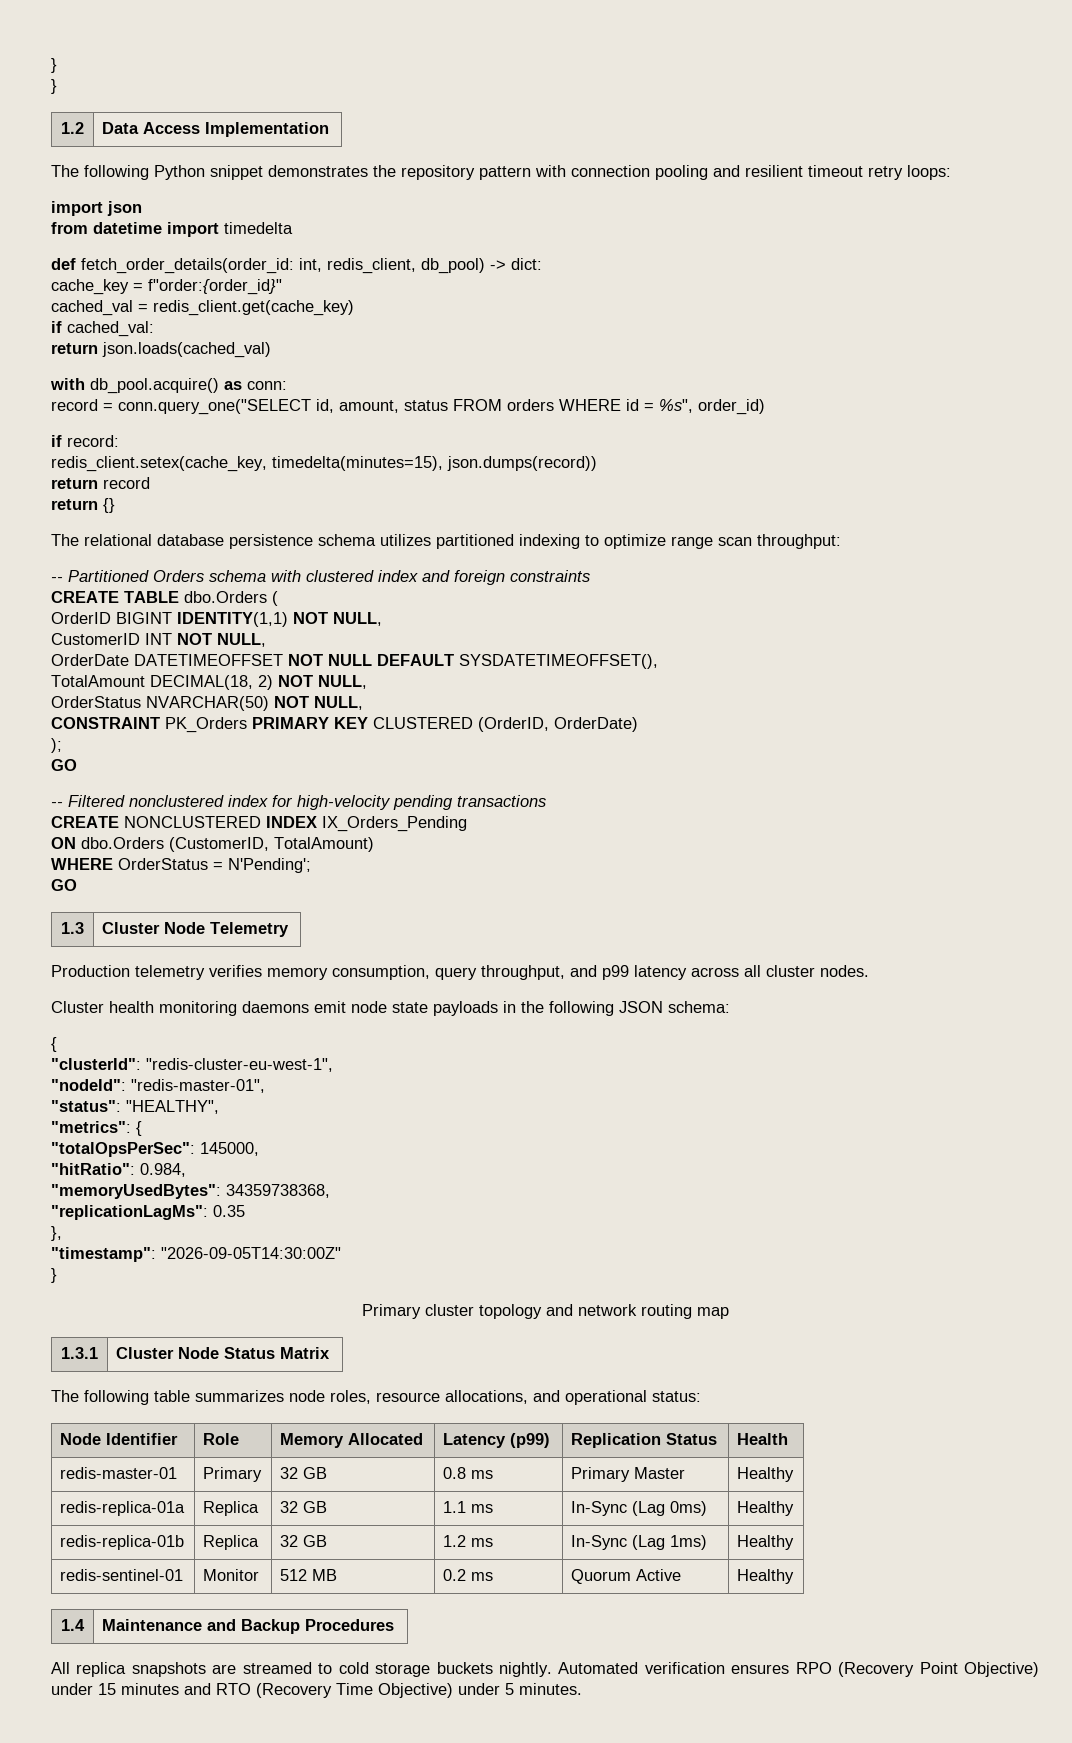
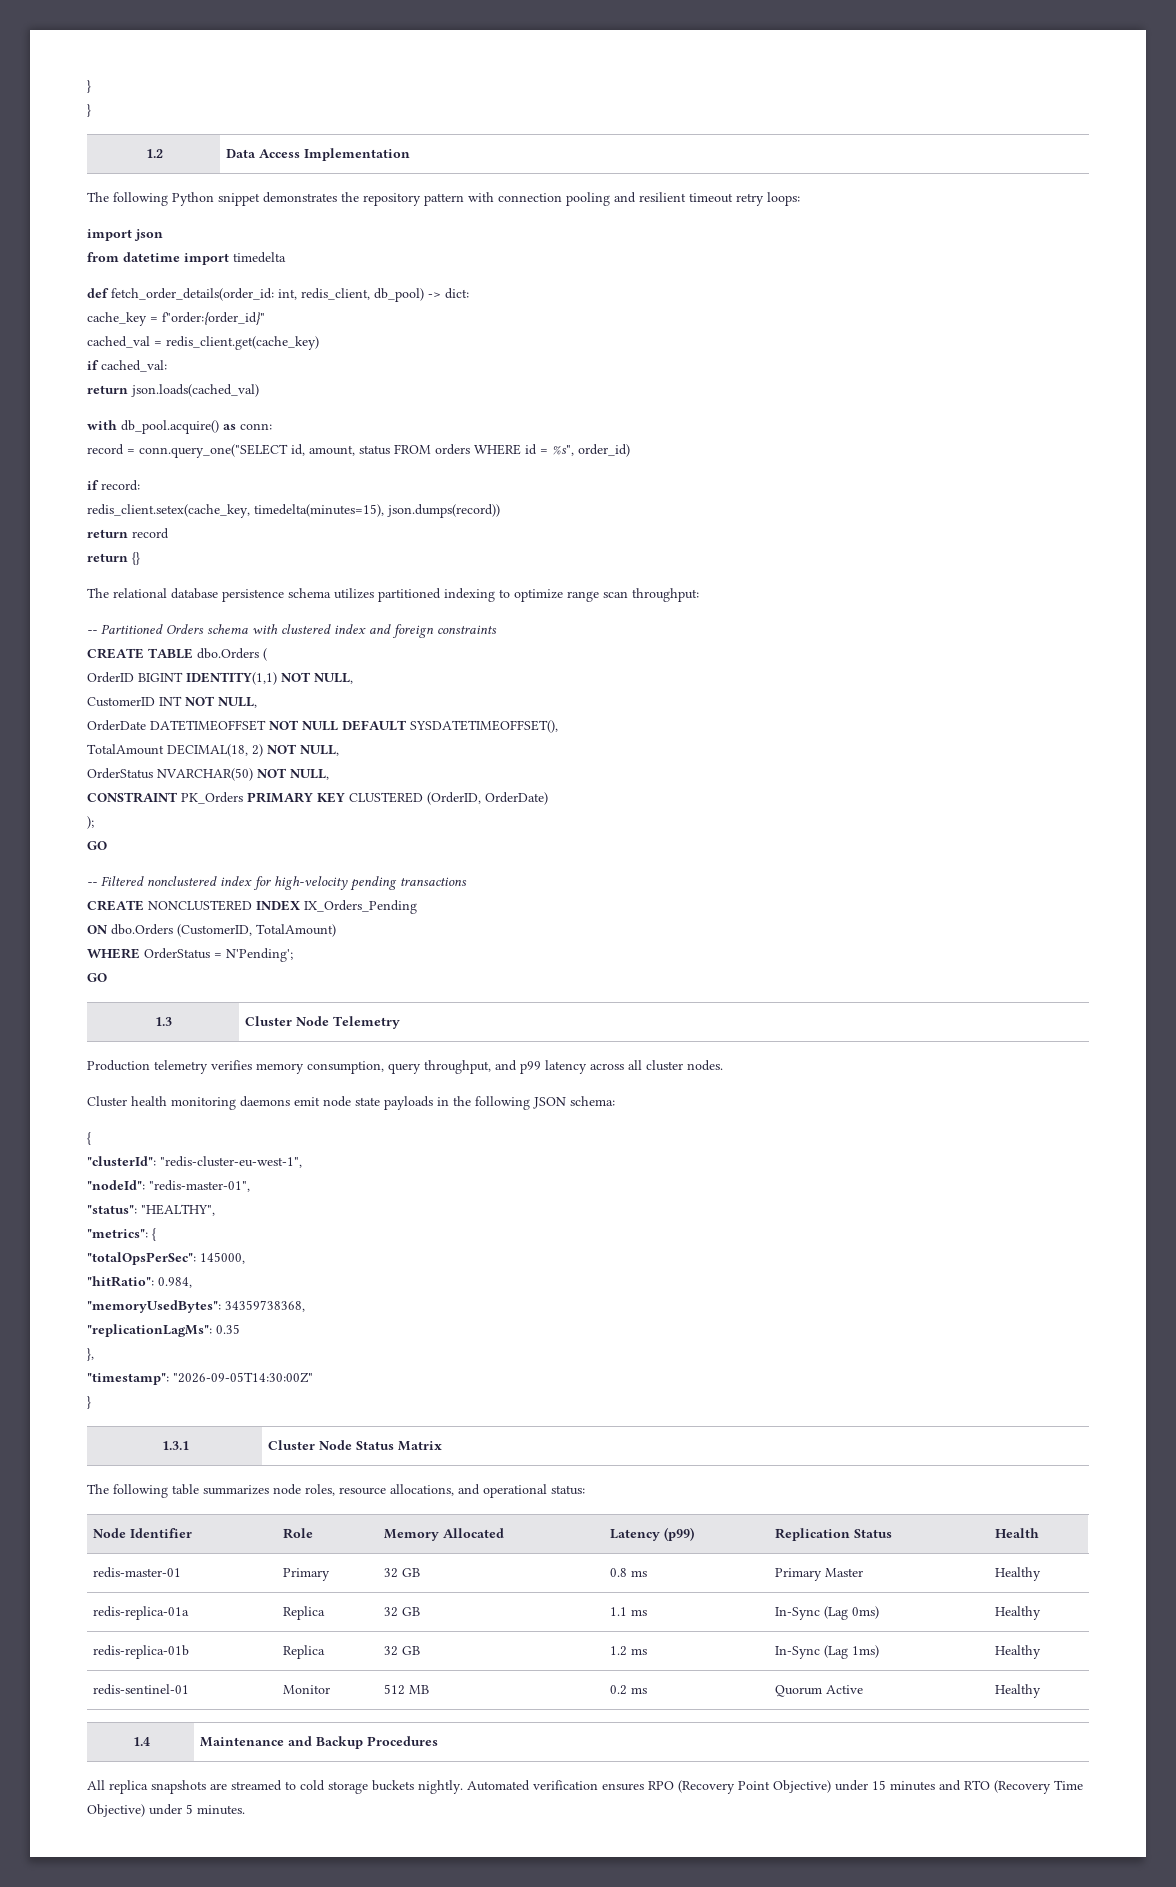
[361,1304,729,1319] // Primary cluster topology and network routing map -> (91, 1402) none

